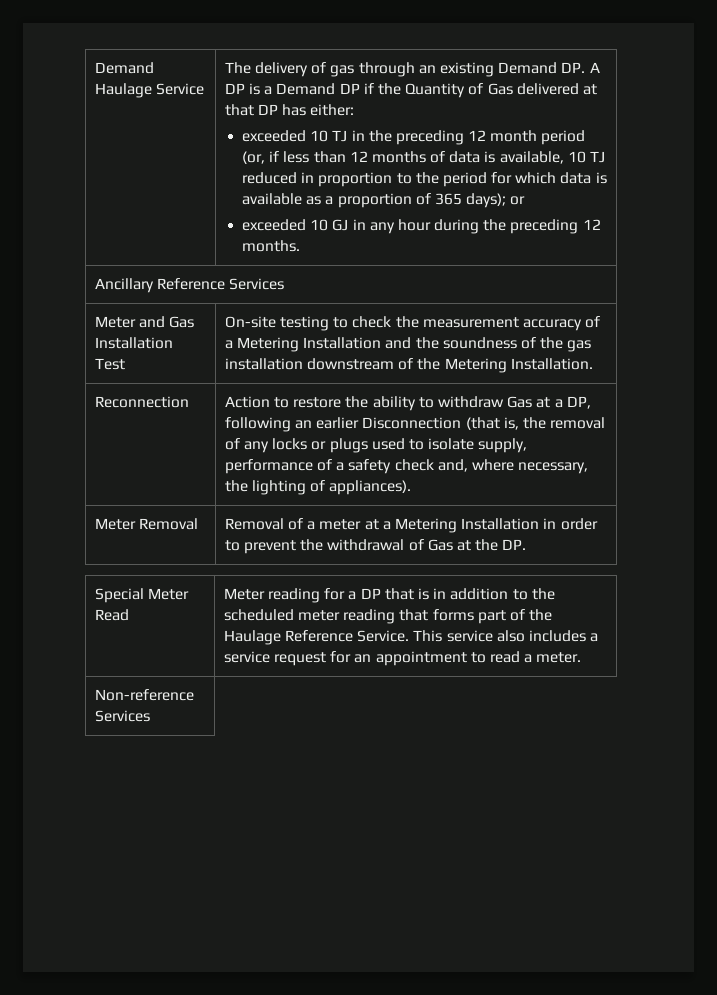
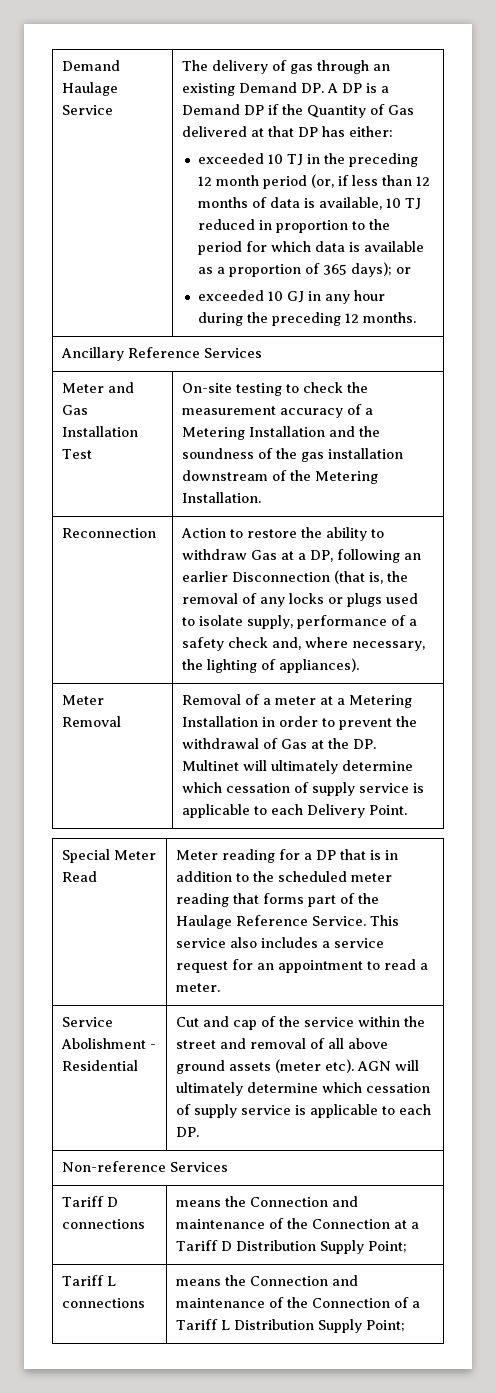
(527, 544) none -> [182,760,414,774] [182,782,425,796] [182,804,408,818] Multinet will ultimately determine which cessation of supply service is applicable to each Delivery Point.
[94,689,194,701] [94,710,150,722] Non-reference Services -> [62,1017,114,1027] [61,1038,157,1049] [62,1060,139,1071] [176,1016,426,1030] [176,1038,389,1049] [176,1059,420,1074] [176,1082,431,1096] [176,1104,432,1118] [176,1127,200,1137] [62,1161,229,1172] [62,1196,119,1207] [62,1219,146,1229] [176,1196,359,1207] [176,1218,420,1229] [176,1240,408,1254] [62,1275,117,1286] [62,1298,146,1308] [176,1275,359,1286] [176,1297,421,1308] [176,1319,406,1333] Service Abolishment - Residential | Cut and cap of the service within the street and removal of all above ground assets (meter etc). AGN will ultimately determine which cessation of supply service is applicable to each DP. // Non-reference Services // Tariff D connections | means the Connection and maintenance of the Connection at a Tariff D Distribution Supply Point; // Tariff L connections | means the Connection and maintenance of the Connection of a Tariff L Distribution Supply Point;

